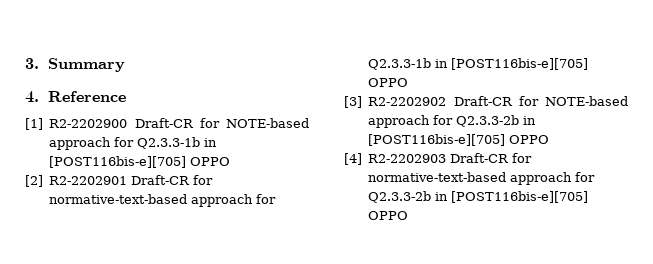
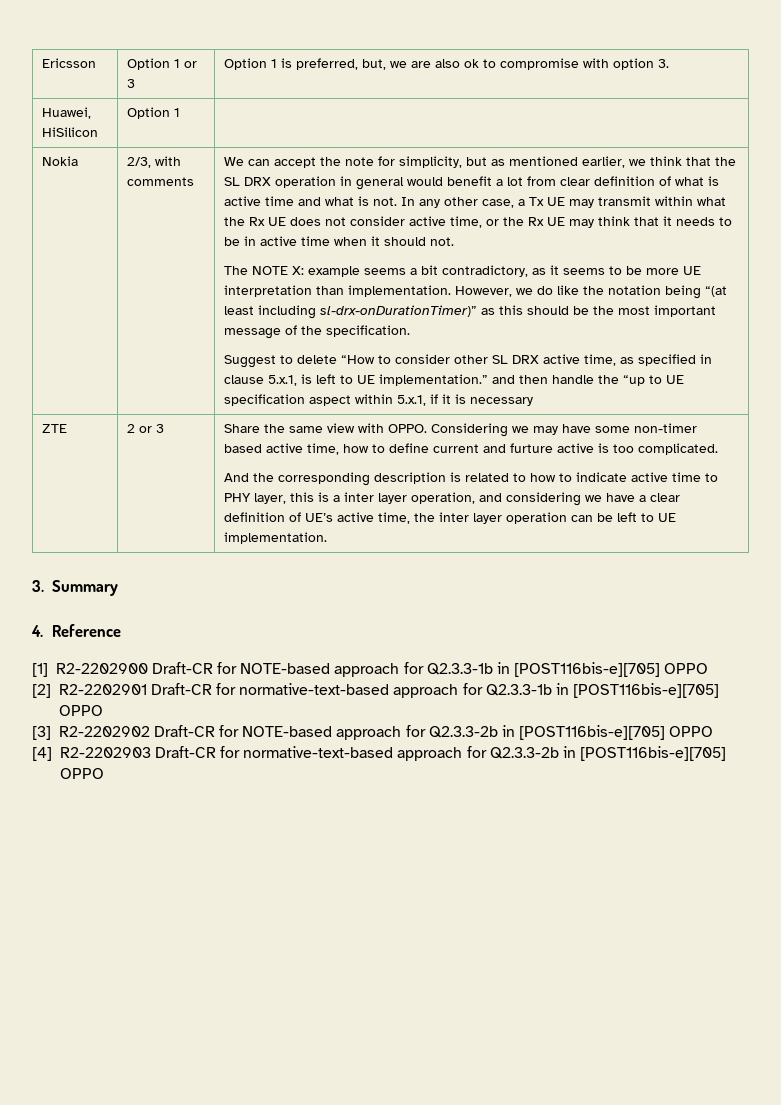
(25, 63) none -> [42,58,97,68] [127,58,198,70] [127,79,136,88] [224,58,670,70] [42,107,92,119] [42,127,99,137] [127,107,181,119] [42,156,79,166] [127,156,182,168] [127,177,195,186] [224,156,737,168] [224,176,720,190] [224,196,727,208] [224,216,733,228] [224,236,455,246] [224,265,702,277] [224,285,728,299] [224,305,717,319] [224,325,411,339] [224,354,713,368] [224,374,685,386] [224,394,534,406] [42,424,68,433] [127,424,165,433] [224,423,698,437] [224,443,719,455] [224,472,719,486] [224,492,681,506] [224,512,677,524] [224,532,328,544] Ericsson | Option 1 or 3 | Option 1 is preferred, but, we are also ok to compromise with option 3. // Huawei, HiSilicon | Option 1 | // Nokia | 2/3, with comments | We can accept the note for simplicity, but as mentioned earlier, we think that the SL DRX operation in general would benefit a lot from clear definition of what is active time and what is not. In any other case, a Tx UE may transmit within what the Rx UE does not consider active time, or the Rx UE may think that it needs to be in active time when it should not. // The NOTE X: example seems a bit contradictory, as it seems to be more UE interpretation than implementation. However, we do like the notation being “(at least including sl-drx-onDurationTimer)” as this should be the most important message of the specification. // Suggest to delete “How to consider other SL DRX active time, as specified in clause 5.x.1, is left to UE implementation.” and then handle the “up to UE specification aspect within 5.x.1, if it is necessary // ZTE | 2 or 3 | Share the same view with OPPO. Considering we may have some non-timer based active time, how to define current and furture active is too complicated. // And the corresponding description is related to how to indicate active time to PHY layer, this is a inter layer operation, and considering we have a clear definition of UE’s active time, the inter layer operation can be left to UE implementation. //

